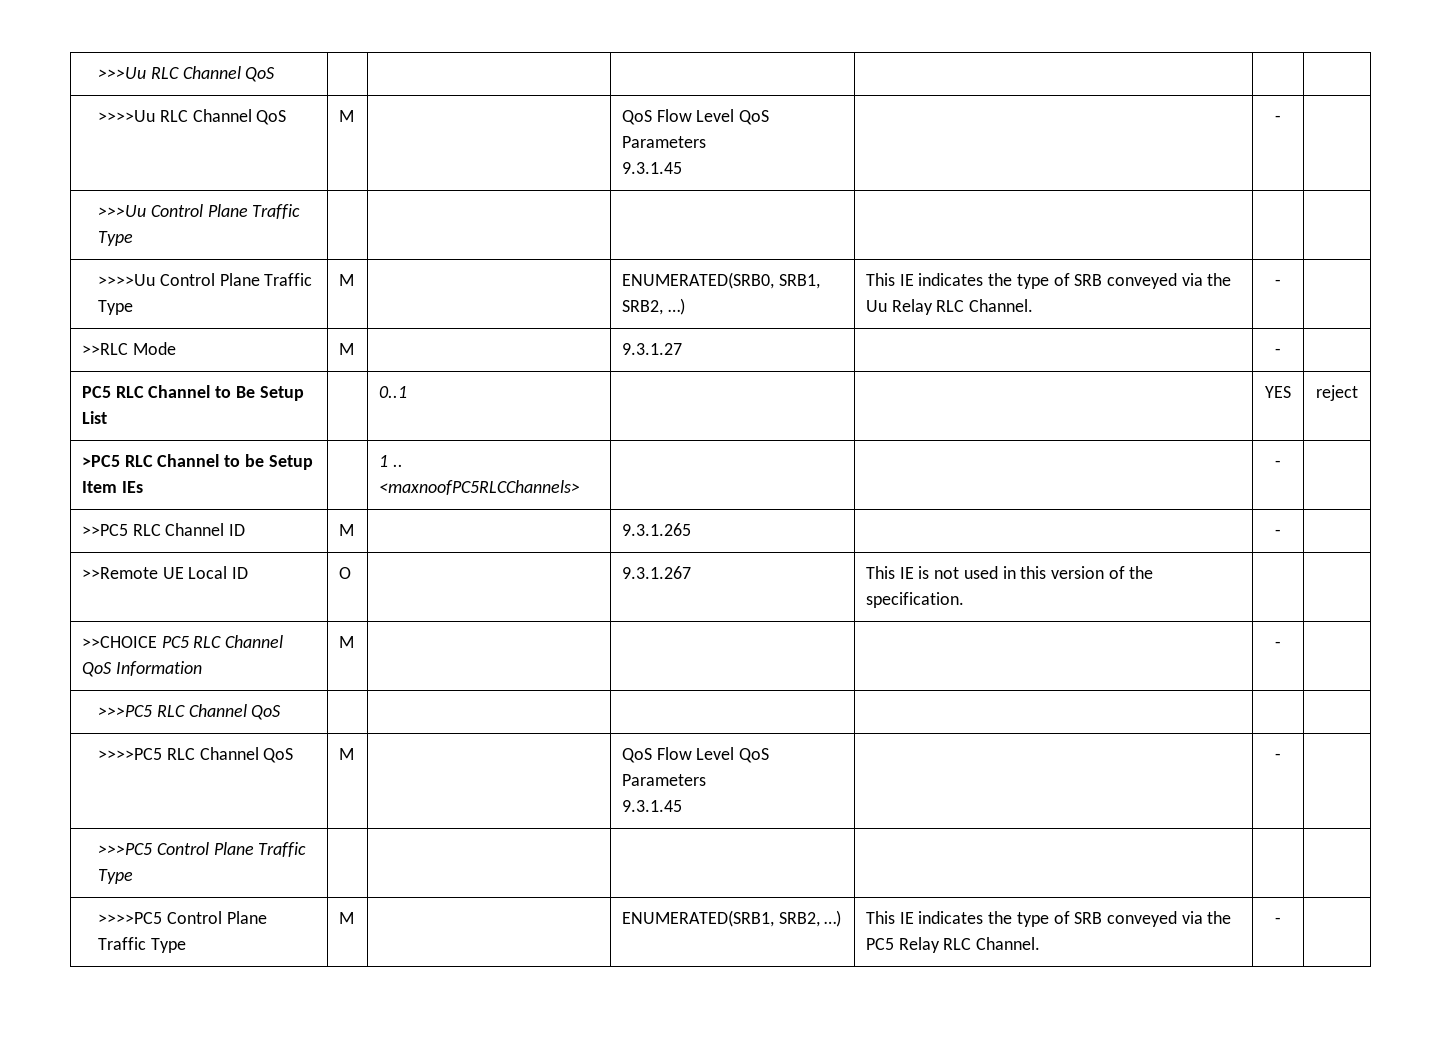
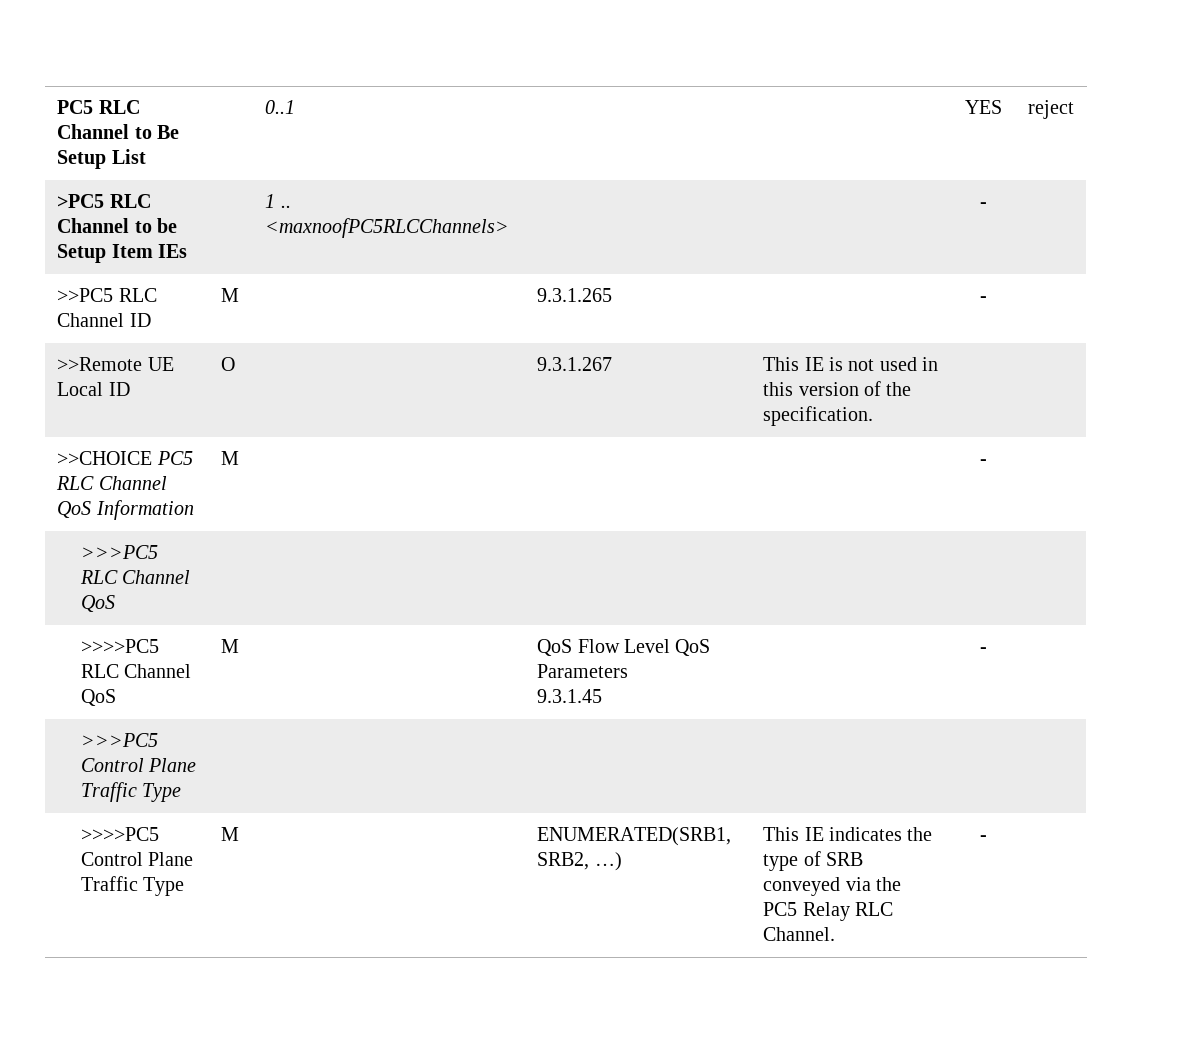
[98,66,276,82] [98,109,287,125] [338,110,354,122] [621,109,770,125] [621,136,706,148] [621,162,682,174] [1275,115,1281,122] [98,204,301,219] [98,231,134,246] [98,273,313,286] [98,300,134,315] [338,274,354,286] [621,272,820,289] [621,298,685,315] [865,273,1232,289] [865,299,1034,315] [1275,279,1281,286] [81,342,176,355] [338,343,354,355] [621,343,682,355] [1275,348,1281,355] >>>Uu RLC Channel QoS | | | | | | // >>>>Uu RLC Channel QoS | M | | QoS Flow Level QoS Parameters // 9.3.1.45 | | - | // >>>Uu Control Plane Traffic Type | | | | | | // >>>>Uu Control Plane Traffic Type | M | | ENUMERATED(SRB0, SRB1, SRB2, …) | This IE indicates the type of SRB conveyed via the Uu Relay RLC Channel. | - | // >>RLC Mode | M | | 9.3.1.27 | | - | // -> (57, 107) none

